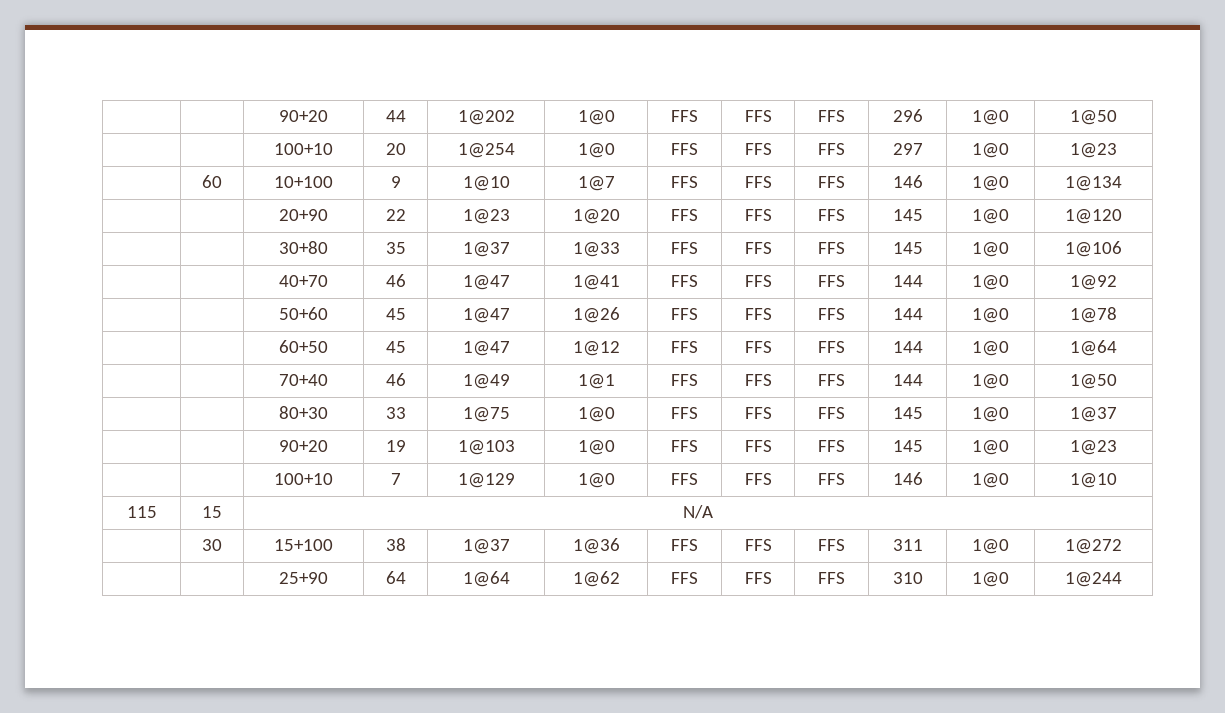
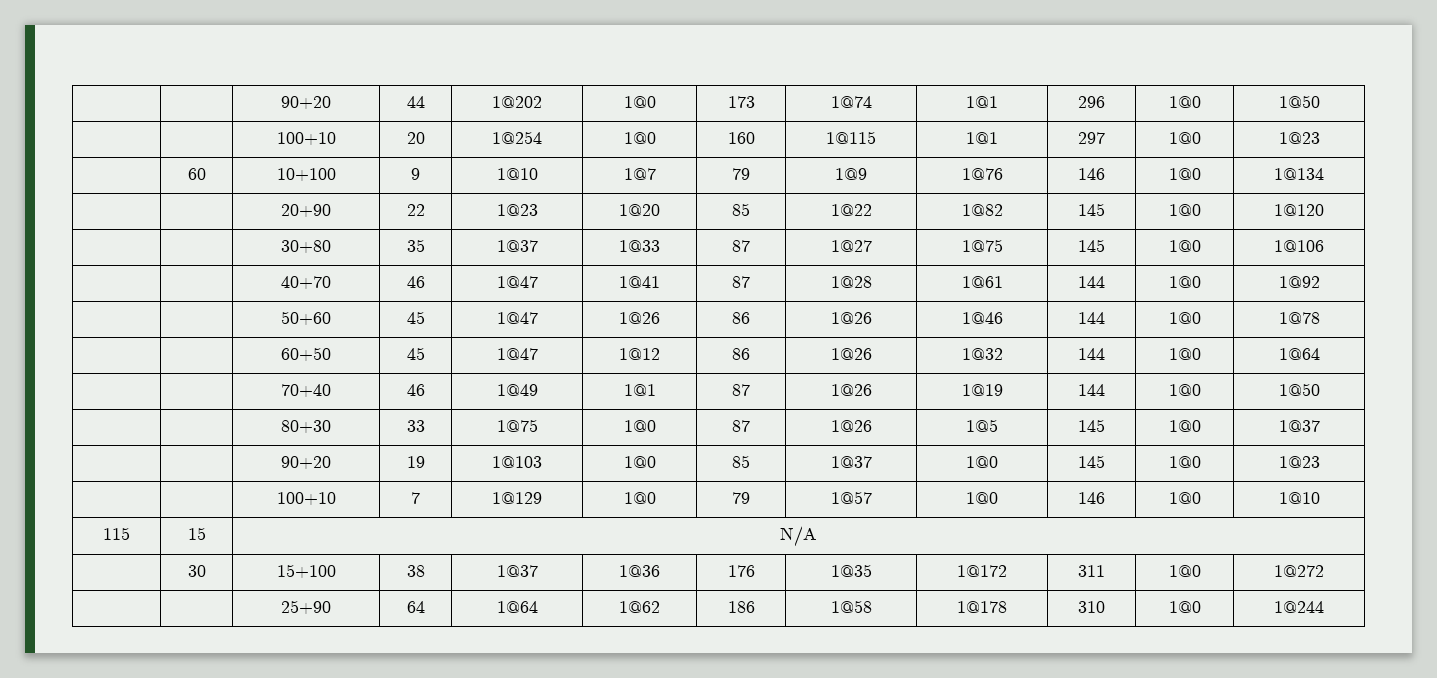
[671,110,698,122] [744,110,772,122] [818,110,845,122] FFS | FFS | FFS -> [727,96,755,108] [830,96,872,108] [966,96,998,108] 173 | 1@74 | 1@1
[671,143,698,155] [744,143,772,155] [818,143,845,155] FFS | FFS | FFS -> [727,132,755,144] [826,131,876,144] [966,132,998,144] 160 | 1@115 | 1@1
[671,176,698,188] [744,176,772,188] [818,176,845,188] FFS | FFS | FFS -> [732,168,750,180] [835,168,867,180] [961,168,1003,180] 79 | 1@9 | 1@76
[671,209,698,221] [744,209,772,221] [818,209,845,221] FFS | FFS | FFS -> [732,203,750,216] [830,204,872,216] [961,204,1003,216] 85 | 1@22 | 1@82
[671,242,698,254] [744,242,772,254] [818,242,845,254] FFS | FFS | FFS -> [732,240,750,252] [830,240,872,252] [961,239,1003,252] 87 | 1@27 | 1@75
[671,275,698,287] [744,275,772,287] [818,275,845,287] FFS | FFS | FFS -> [732,276,750,288] [830,276,872,288] [961,276,1003,288] 87 | 1@28 | 1@61
[671,308,698,320] [744,308,772,320] [818,308,845,320] FFS | FFS | FFS -> [732,312,750,324] [830,312,872,324] [961,312,1003,324] 86 | 1@26 | 1@46
[671,341,698,353] [744,341,772,353] [818,341,845,353] FFS | FFS | FFS -> [732,348,750,360] [830,348,872,360] [961,348,1003,360] 86 | 1@26 | 1@32
[671,374,698,386] [744,374,772,386] [818,374,845,386] FFS | FFS | FFS -> [732,384,750,396] [830,384,872,396] [961,384,1003,396] 87 | 1@26 | 1@19
[671,407,698,419] [744,407,772,419] [818,407,845,419] FFS | FFS | FFS -> [732,420,750,432] [830,420,872,432] [966,419,998,432] 87 | 1@26 | 1@5
[671,440,698,452] [744,440,772,452] [818,440,845,452] FFS | FFS | FFS -> [732,455,750,468] [830,456,872,468] [966,456,998,468] 85 | 1@37 | 1@0
[671,473,698,485] [744,473,772,485] [818,473,845,485] FFS | FFS | FFS -> [732,492,750,504] [830,491,872,504] [966,492,998,504] 79 | 1@57 | 1@0
[671,539,698,551] [744,539,772,551] [818,539,845,551] FFS | FFS | FFS -> [727,565,755,577] [830,564,872,577] [957,565,1007,577] 176 | 1@35 | 1@172
[671,572,698,584] [744,572,772,584] [818,572,845,584] FFS | FFS | FFS -> [727,601,755,613] [830,600,872,613] [957,601,1007,613] 186 | 1@58 | 1@178

